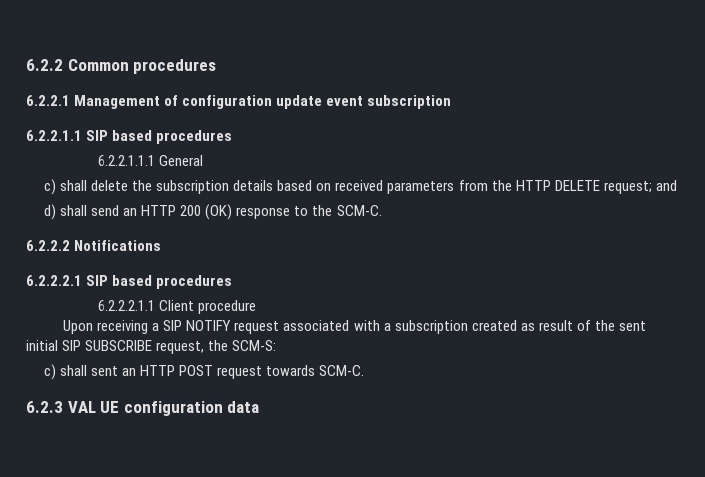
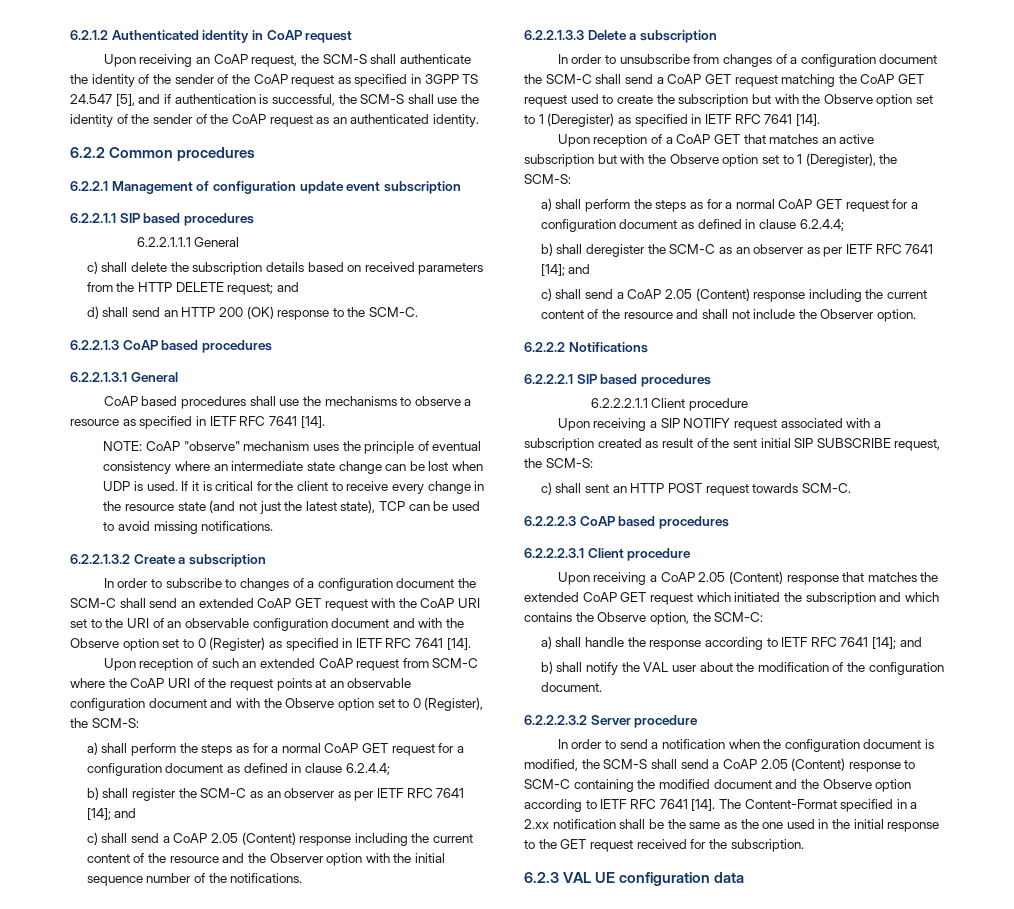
(26, 65) none -> [70,30,353,43] [103,54,471,67] [70,74,479,87] [70,94,480,106] [70,114,480,127] 6.2.1.2 Authenticated identity in CoAP request // Upon receiving an CoAP request, the SCM-S shall authenticate the identity of the sender of the CoAP request as specified in 3GPP TS 24.547 [5], and if authentication is successful, the SCM-S shall use the identity of the sender of the CoAP request as an authenticated identity. //
(382, 210) none -> [70,340,272,353] [70,372,178,382] [103,396,472,409] [70,416,325,429] [103,441,482,454] [103,461,484,474] [103,481,485,494] [103,500,481,514] [103,521,274,534] [70,554,266,567] [103,578,477,591] [70,598,481,611] [70,618,465,631] [70,637,471,651] [103,658,479,671] [70,678,412,691] [70,697,484,711] [70,718,139,728] [86,742,465,756] [86,763,390,776] [86,787,465,801] [86,808,137,820] [86,832,474,846] [86,853,446,866] [86,873,303,886] [524,30,717,43] [557,54,938,67] [524,74,925,87] [524,94,934,107] [524,113,820,127] [557,134,875,147] [524,153,898,167] [524,174,571,184] [540,198,919,212] [540,219,844,232] [540,243,934,257] [540,264,591,276] [540,288,928,302] [540,309,917,322] // 6.2.2.1.3 CoAP based procedures // 6.2.2.1.3.1 General // CoAP based procedures shall use the mechanisms to observe a resource as specified in IETF RFC 7641 [14]. // NOTE: CoAP "observe" mechanism uses the principle of eventual consistency where an intermediate state change can be lost when UDP is used. If it is critical for the client to receive every change in the resource state (and not just the latest state), TCP can be used to avoid missing notifications. // 6.2.2.1.3.2 Create a subscription // In order to subscribe to changes of a configuration document the SCM-C shall send an extended CoAP GET request with the CoAP URI set to the URI of an observable configuration document and with the Observe option set to 0 (Register) as specified in IETF RFC 7641 [14]. // Upon reception of such an extended CoAP request from SCM-C where the CoAP URI of the request points at an observable configuration document and with the Observe option set to 0 (Register), the SCM-S: // a) shall perform the steps as for a normal CoAP GET request for a configuration document as defined in clause 6.2.4.4; // b) shall register the SCM-C as an observer as per IETF RFC 7641 [14]; and // c) shall send a CoAP 2.05 (Content) response including the current content of the resource and the Observer option with the initial sequence number of the notifications. // 6.2.2.1.3.3 Delete a subscription // In order to unsubscribe from changes of a configuration document the SCM-C shall send a CoAP GET request matching the CoAP GET request used to create the subscription but with the Observe option set to 1 (Deregister) as specified in IETF RFC 7641 [14]. // Upon reception of a CoAP GET that matches an active subscription but with the Observe option set to 1 (Deregister), the SCM-S: // a) shall perform the steps as for a normal CoAP GET request for a configuration document as defined in clause 6.2.4.4; // b) shall deregister the SCM-C as an observer as per IETF RFC 7641 [14]; and // c) shall send a CoAP 2.05 (Content) response including the current content of the resource and shall not include the Observer option.
(365, 370) none -> [524,516,729,529] [524,548,692,561] [557,571,939,585] [524,592,939,605] [524,612,764,625] [540,636,922,650] [540,661,944,675] [540,682,602,692] [524,715,699,728] [557,739,935,752] [524,758,916,772] [524,779,912,792] [524,799,918,812] [524,819,940,832] [524,839,804,852] // 6.2.2.2.3 CoAP based procedures // 6.2.2.2.3.1 Client procedure // Upon receiving a CoAP 2.05 (Content) response that matches the extended CoAP GET request which initiated the subscription and which contains the Observe option, the SCM-C: // a) shall handle the response according to IETF RFC 7641 [14]; and // b) shall notify the VAL user about the modification of the configuration document. // 6.2.2.2.3.2 Server procedure // In order to send a notification when the configuration document is modified, the SCM-S shall send a CoAP 2.05 (Content) response to SCM-C containing the modified document and the Observe option according to IETF RFC 7641 [14]. The Content-Format specified in a 2.xx notification shall be the same as the one used in the initial response to the GET request received for the subscription.

